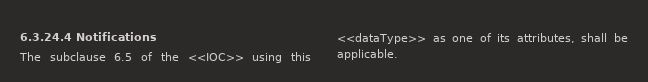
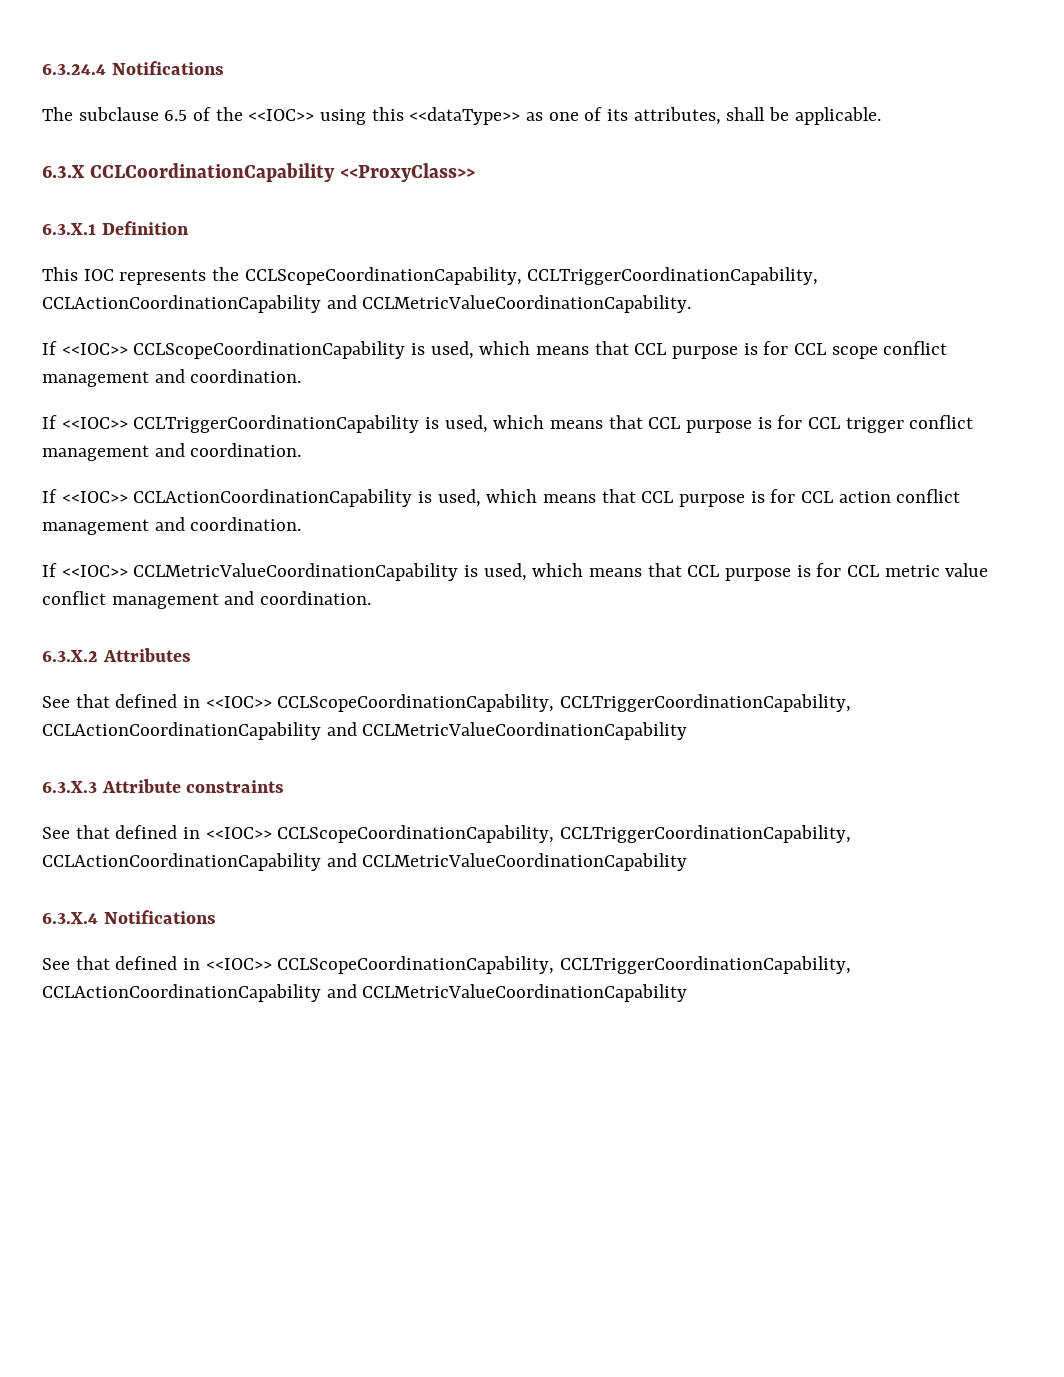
(398, 54) none -> [42,163,475,182] [42,221,189,235] [42,267,819,285] [42,295,692,313] [42,341,948,359] [42,369,302,387] [42,415,974,433] [42,443,302,461] [42,489,961,507] [42,517,302,535] [42,563,989,581] [42,591,372,609] [42,648,191,662] [42,694,852,712] [42,722,688,740] [42,779,285,793] [42,825,852,843] [42,853,688,871] [42,910,216,924] [42,956,852,974] [42,984,688,1002] // 6.3.X CCLCoordinationCapability <<ProxyClass>> // 6.3.X.1 Definition // This IOC represents the CCLScopeCoordinationCapability, CCLTriggerCoordinationCapability, CCLActionCoordinationCapability and CCLMetricValueCoordinationCapability. // If <<IOC>> CCLScopeCoordinationCapability is used, which means that CCL purpose is for CCL scope conflict management and coordination. // If <<IOC>> CCLTriggerCoordinationCapability is used, which means that CCL purpose is for CCL trigger conflict management and coordination. // If <<IOC>> CCLActionCoordinationCapability is used, which means that CCL purpose is for CCL action conflict management and coordination. // If <<IOC>> CCLMetricValueCoordinationCapability is used, which means that CCL purpose is for CCL metric value conflict management and coordination. // 6.3.X.2 Attributes // See that defined in <<IOC>> CCLScopeCoordinationCapability, CCLTriggerCoordinationCapability, CCLActionCoordinationCapability and CCLMetricValueCoordinationCapability // 6.3.X.3 Attribute constraints // See that defined in <<IOC>> CCLScopeCoordinationCapability, CCLTriggerCoordinationCapability, CCLActionCoordinationCapability and CCLMetricValueCoordinationCapability // 6.3.X.4 Notifications // See that defined in <<IOC>> CCLScopeCoordinationCapability, CCLTriggerCoordinationCapability, CCLActionCoordinationCapability and CCLMetricValueCoordinationCapability

